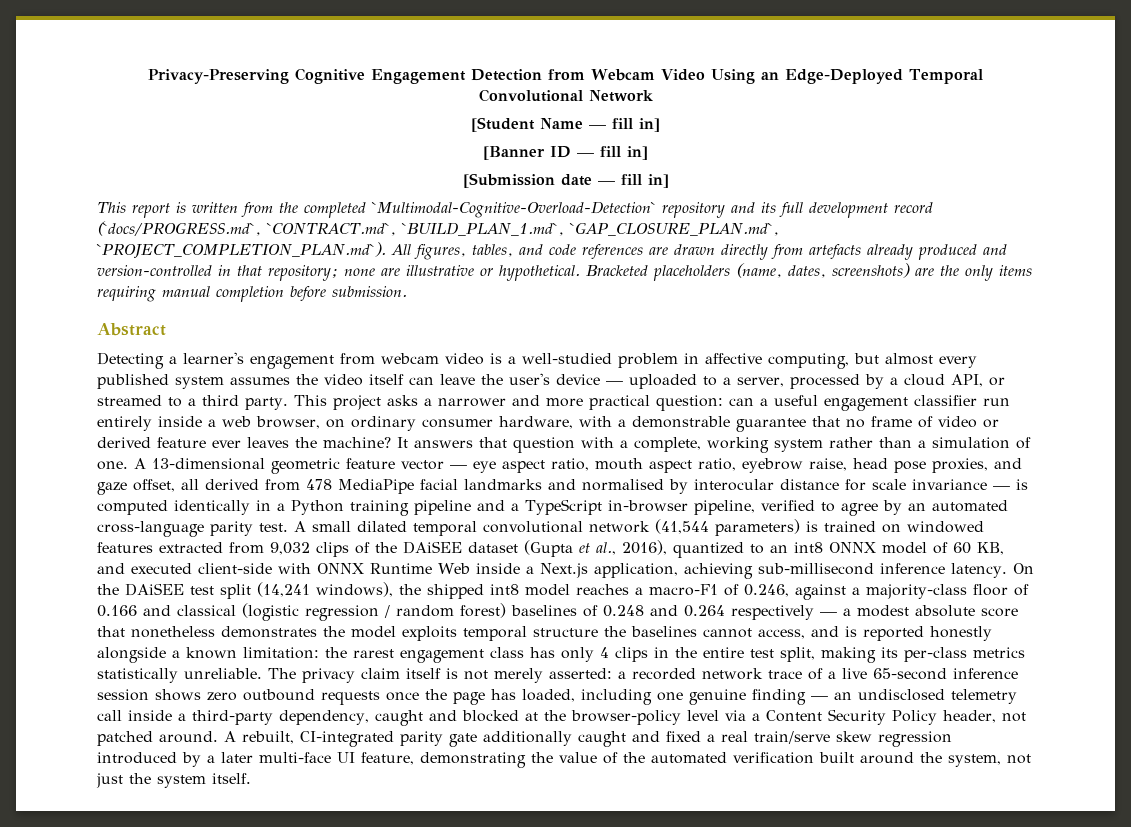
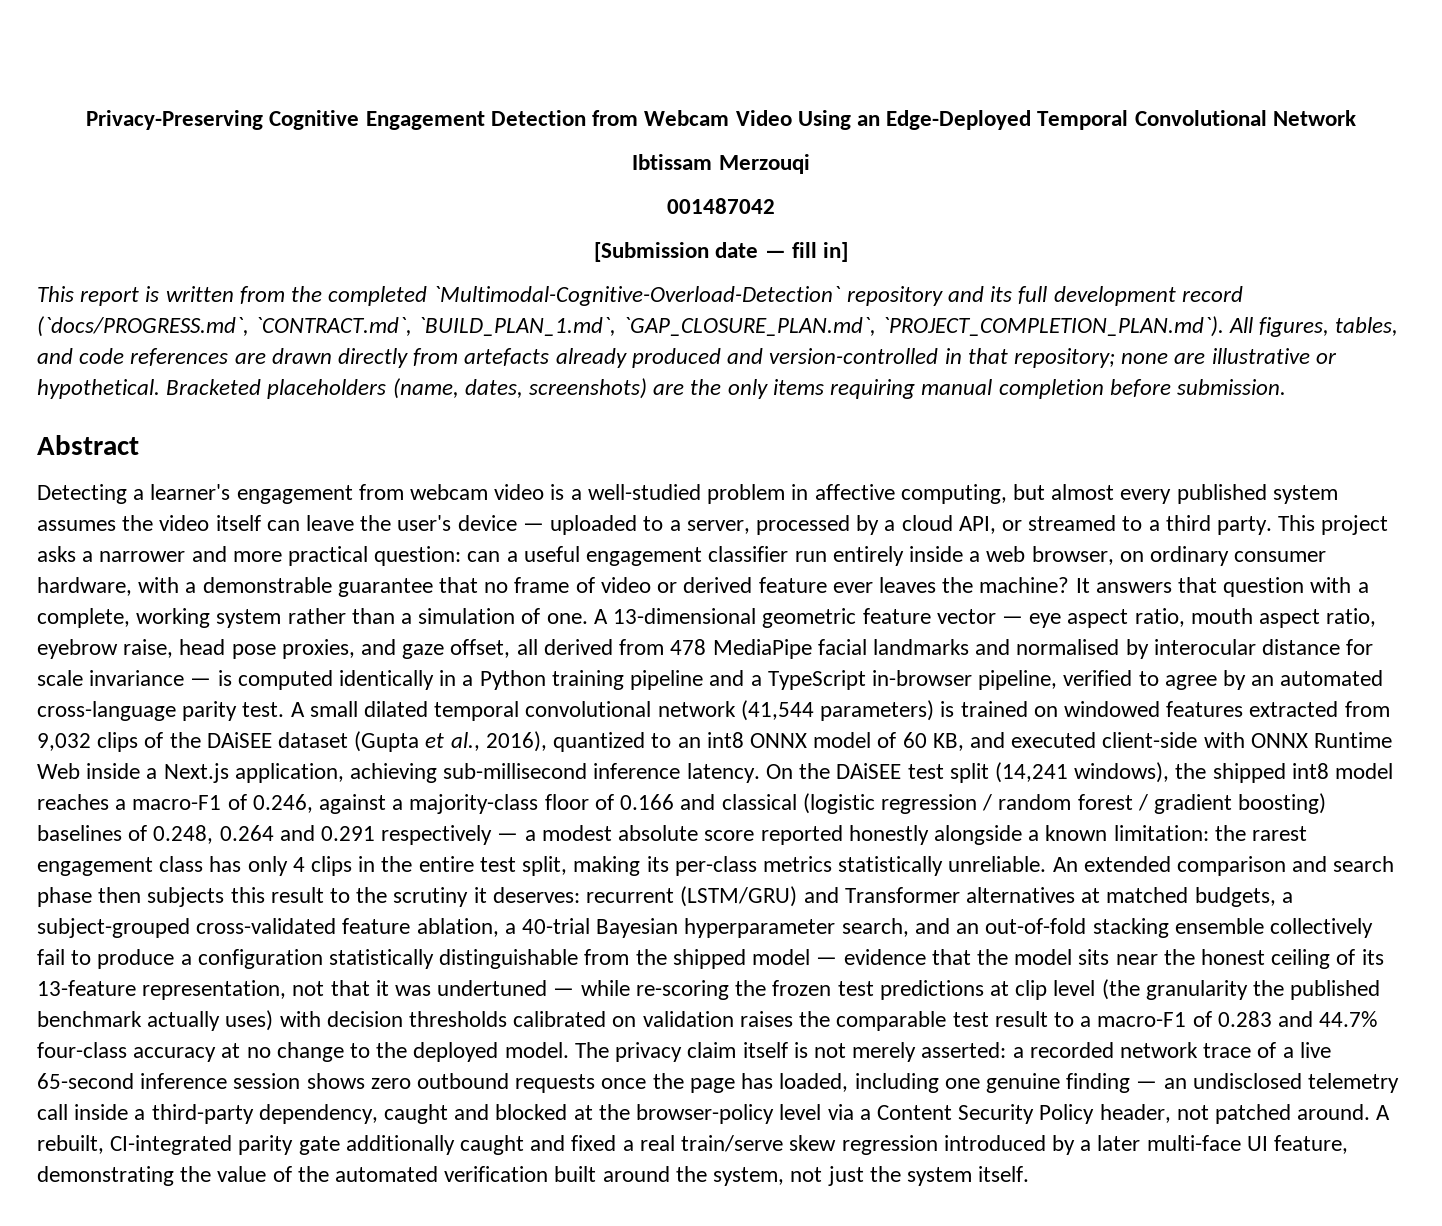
[471,117,660,132] [483,146,648,160] [Student Name — fill in] // [Banner ID — fill in] -> [632,154,810,174] [667,198,775,214] Ibtissam Merzouqi // 001487042
[460,603,725,618] forest) baselines of 0.248 and 0.264 -> [1077,793,1327,814] [37,825,376,844] forest / gradient boosting) baselines of 0.248, 0.264 and 0.291
[97,626,857,641] that nonetheless demonstrates the model exploits temporal structure the baselines cannot access, and is -> (755, 835) none
(262, 673) none -> [1052,856,1395,876] [37,886,1293,907] [37,918,1373,938] [37,949,1384,969] [37,979,1381,1000] [37,1010,1378,1031] [37,1042,569,1062] An extended comparison and search phase then subjects this result to the scrutiny it deserves: recurrent (LSTM/GRU) and Transformer alternatives at matched budgets, a subject-grouped cross-validated feature ablation, a 40-trial Bayesian hyperparameter search, and an out-of-fold stacking ensemble collectively fail to produce a configuration statistically distinguishable from the shipped model — evidence that the model sits near the honest ceiling of its 13-feature representation, not that it was undertuned — while re-scoring the frozen test predictions at clip level (the granularity the published benchmark actually uses) with decision thresholds calibrated on validation raises the comparable test result to a macro-F1 of 0.283 and 44.7% four-class accuracy at no change to the deployed model.

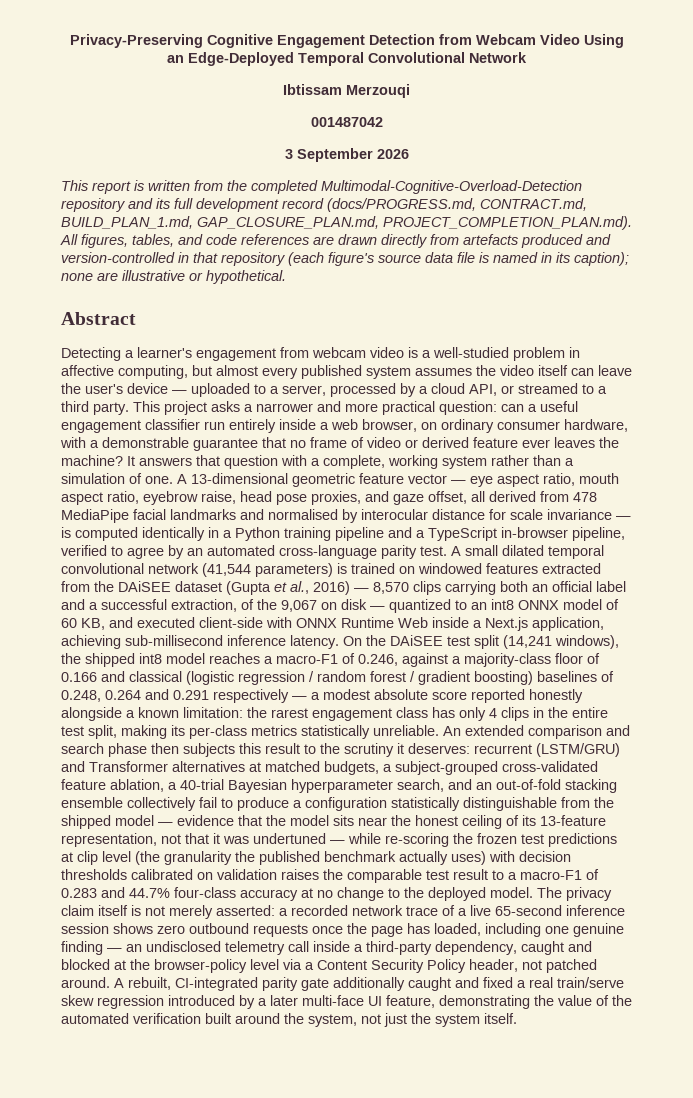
[594,242,848,262] [Submission date — fill in] -> [284,148,409,162] 3 September 2026
[433,286,842,306] `Multimodal-Cognitive-Overload-Detection` -> [321,180,582,194] Multimodal-Cognitive-Overload-Detection
[37,316,1224,337] (`docs/PROGRESS.md`, `CONTRACT.md`, `BUILD_PLAN_1.md`, `GAP_CLOSURE_PLAN.md`, `PROJECT_COMPLETION_PLAN.md`). -> [327,198,587,212] [61,216,632,230] (docs/PROGRESS.md, CONTRACT.md, BUILD_PLAN_1.md, GAP_CLOSURE_PLAN.md, PROJECT_COMPLETION_PLAN.md).
[555,348,627,368] already -> (518, 239) none
[1013,348,1115,368] repository; -> [221,252,629,266] repository (each figure's source data file is named in its caption);
[166,378,1286,399] Bracketed placeholders (name, dates, screenshots) are the only items requiring manual completion before submission. -> (286, 277) none
[37,732,164,752] 9,032 clips of -> (90, 586) none
[485,731,547,752] 2016), -> [313,581,626,595] [61,599,385,612] 2016) — 8,570 clips carrying both an official label and a successful extraction, of the 9,067 on disk —

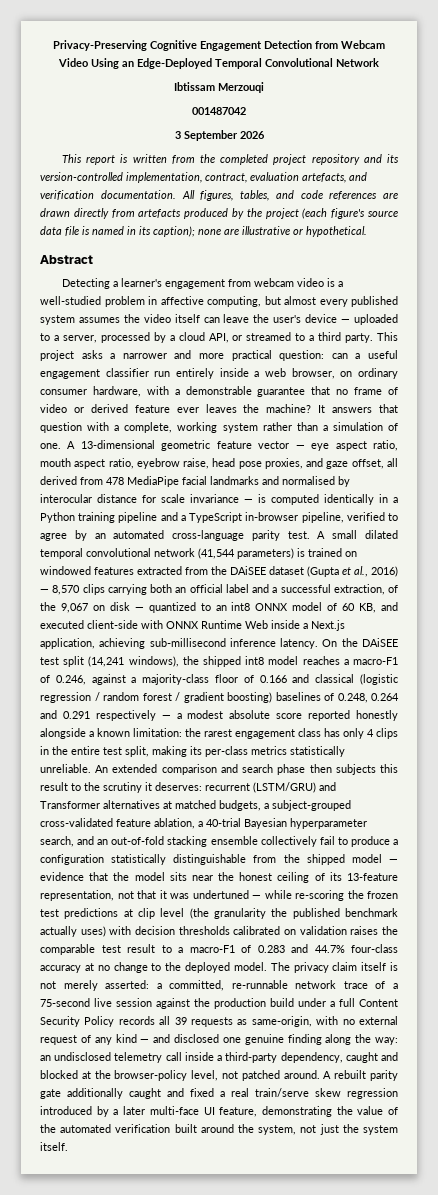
[321,180,582,194] Multimodal-Cognitive-Overload-Detection -> [273,154,307,165] project
[174,198,587,212] [61,216,632,230] full development record (docs/PROGRESS.md, CONTRACT.md, BUILD_PLAN_1.md, GAP_CLOSURE_PLAN.md, PROJECT_COMPLETION_PLAN.md). -> [40,172,367,183] [40,190,176,200] version-controlled implementation, contract, evaluation artefacts, and verification documentation.
[586,234,611,245] [61,252,285,266] and version-controlled in that repository -> [232,208,299,219] by the project
[291,905,348,916] recorded -> [169,980,288,991] committed, re-runnable
[470,905,625,916] [61,923,624,937] [61,941,122,955] live 65-second inference session shows zero outbound requests once the page has loaded, including one genuine finding — -> [40,998,398,1009] [40,1016,398,1027] [40,1034,398,1045] 75-second live session against the production build under a full Content Security Policy records all 39 requests as same-origin, with no external request of any kind — and disclosed one genuine finding along the way:
[250,959,518,973] level via a Content Security Policy header, -> [191,1070,219,1081] level,
[128,977,258,991] rebuilt, CI-integrated -> [334,1070,367,1079] rebuilt

